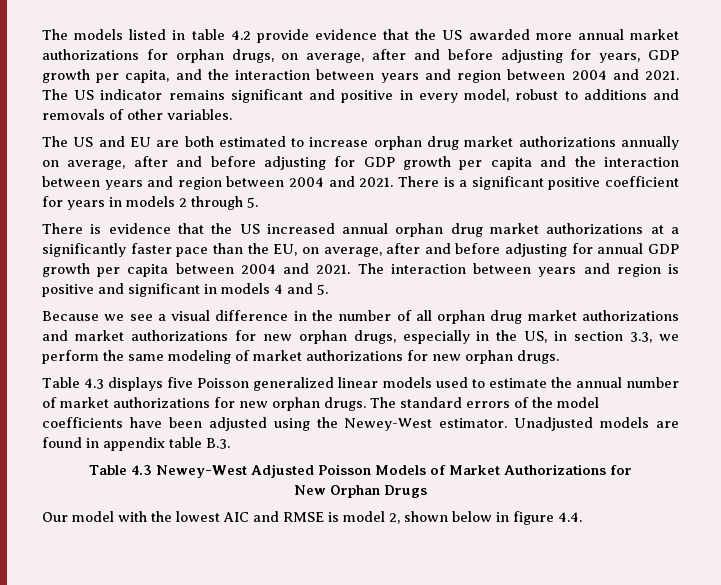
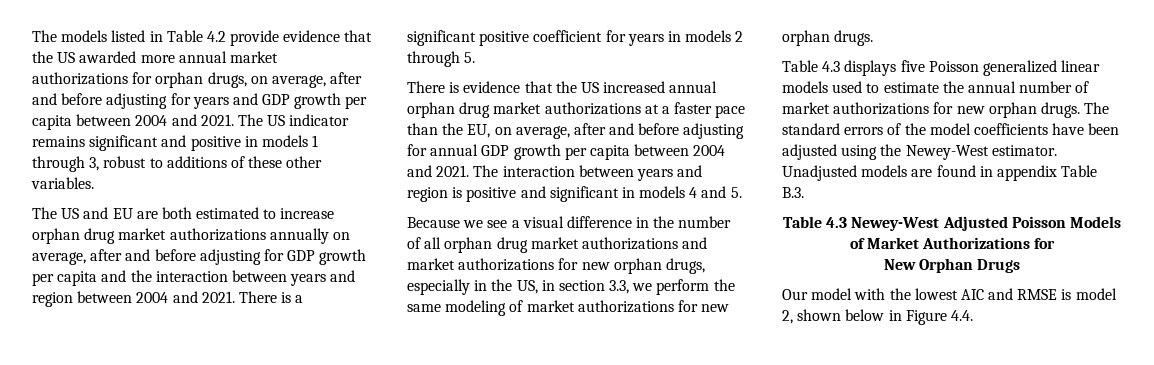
[191,29,225,40] table -> [166,30,203,42] Table
[599,50,680,63] [42,69,502,83] years, GDP growth per capita, and the interaction between years and region -> [192,93,368,109] [32,115,72,130] years and GDP growth per capita
[418,89,680,103] [42,109,124,120] every model, robust to additions and removals of -> [261,135,319,147] [32,156,283,172] models 1 through 3, robust to additions of these
[42,243,126,257] significantly -> (670, 110) none
[169,437,202,448] table -> [1061,165,1098,177] Table
[513,511,554,525] figure -> [905,310,947,325] Figure

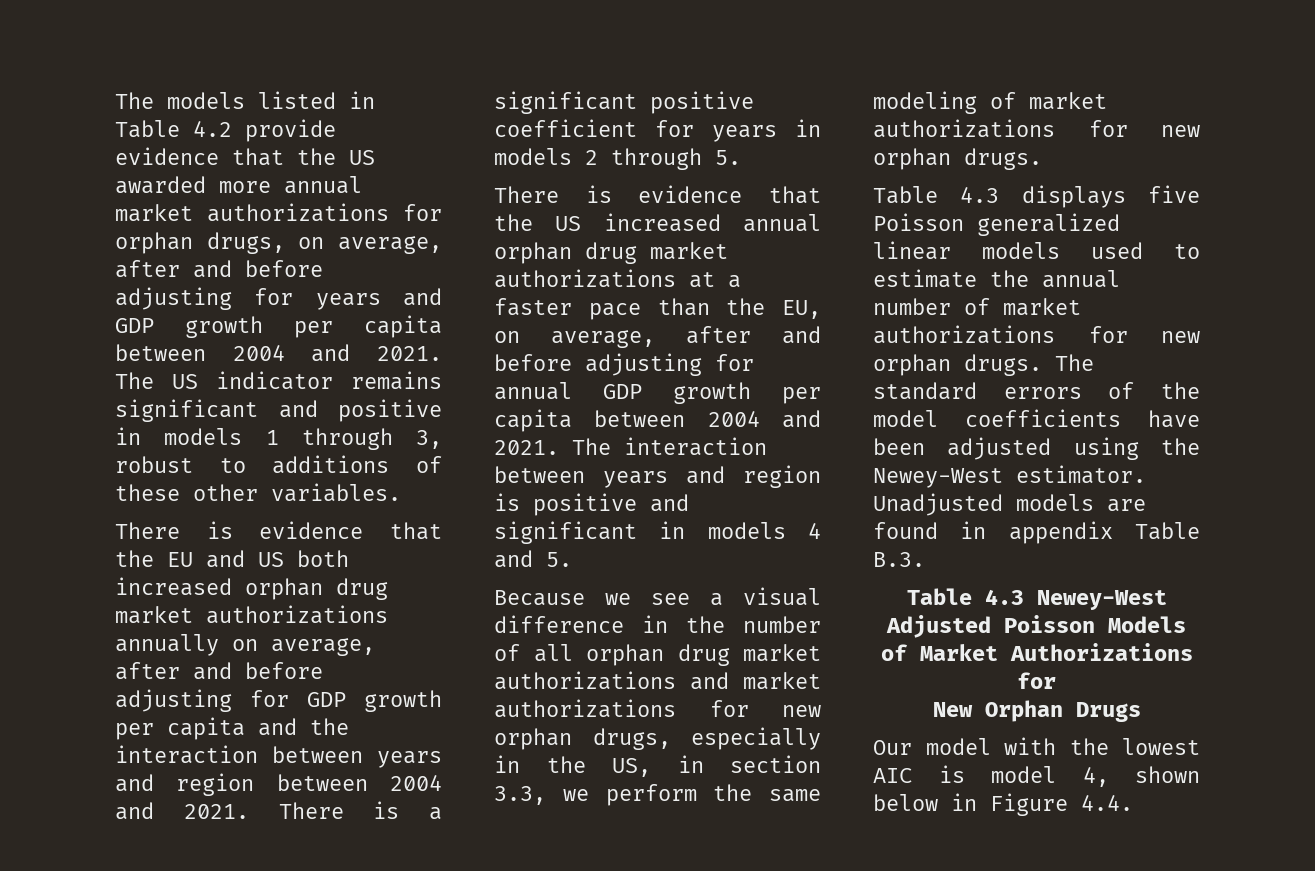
[32,207,335,219] The US and EU are both estimated to increase -> [115,521,442,540] [115,550,349,568] [115,577,232,596] There is evidence that the EU and US both increased
[988,288,1058,300] and RMSE -> (912, 775) none
[782,310,793,324] 2, -> [1082,767,1109,787] 4,

